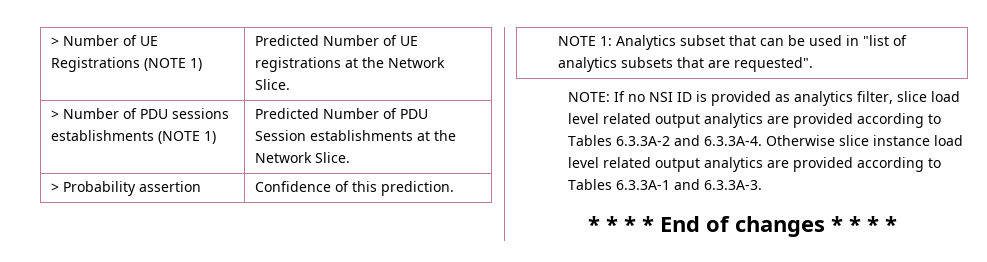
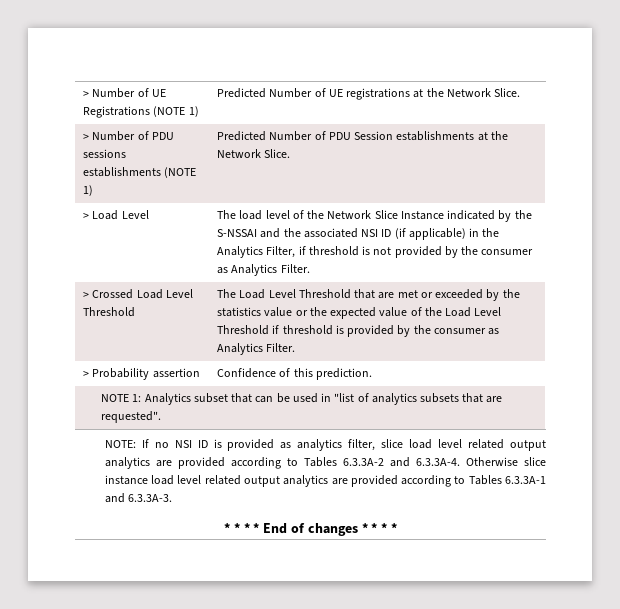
(351, 157) none -> [83,210,149,220] [217,210,532,222] [217,228,500,240] [217,246,534,258] [217,264,310,276] [83,289,193,299] [83,307,136,317] [217,289,520,301] [217,307,502,319] [217,325,500,337] [217,343,296,355] // > Load Level | The load level of the Network Slice Instance indicated by the S-NSSAI and the associated NSI ID (if applicable) in the Analytics Filter, if threshold is not provided by the consumer as Analytics Filter. // > Crossed Load Level Threshold | The Load Level Threshold that are met or exceeded by the statistics value or the expected value of the Load Level Threshold if threshold is provided by the consumer as Analytics Filter.

